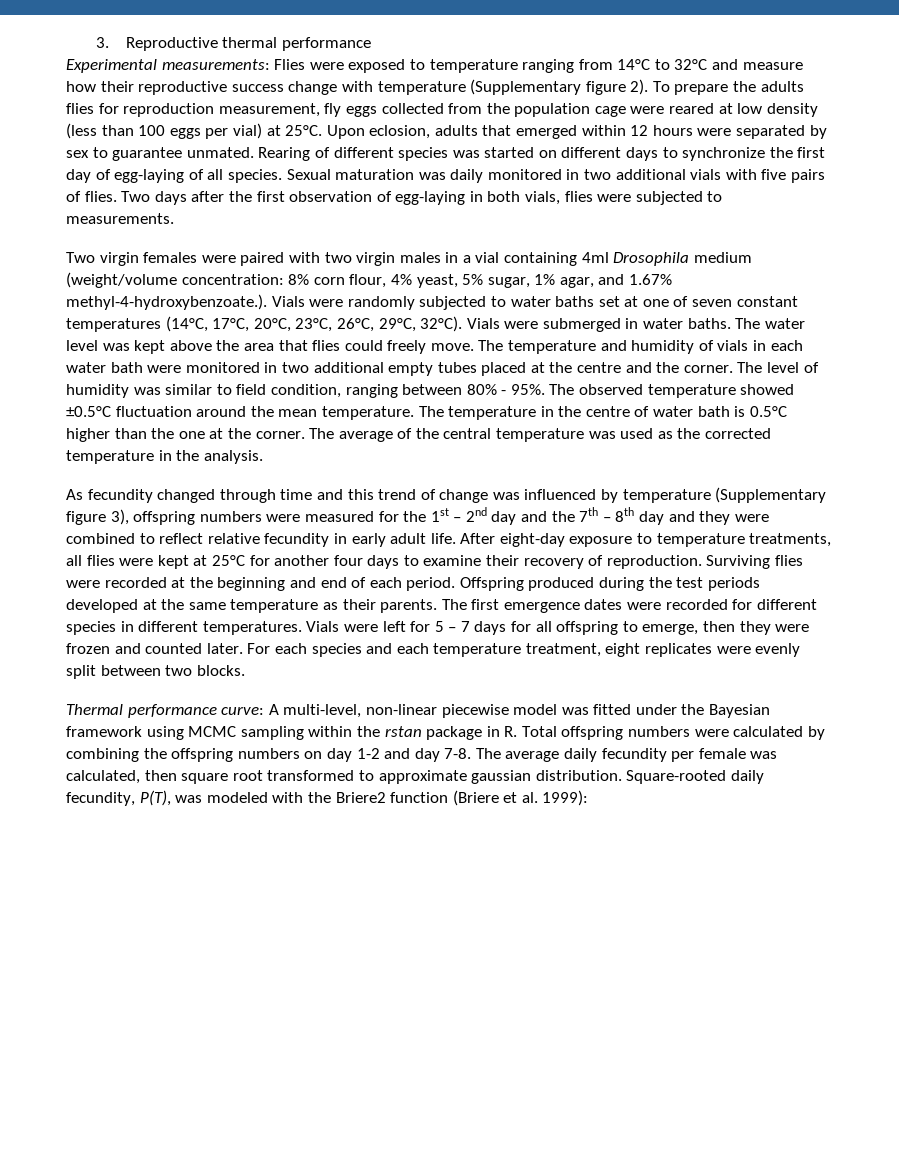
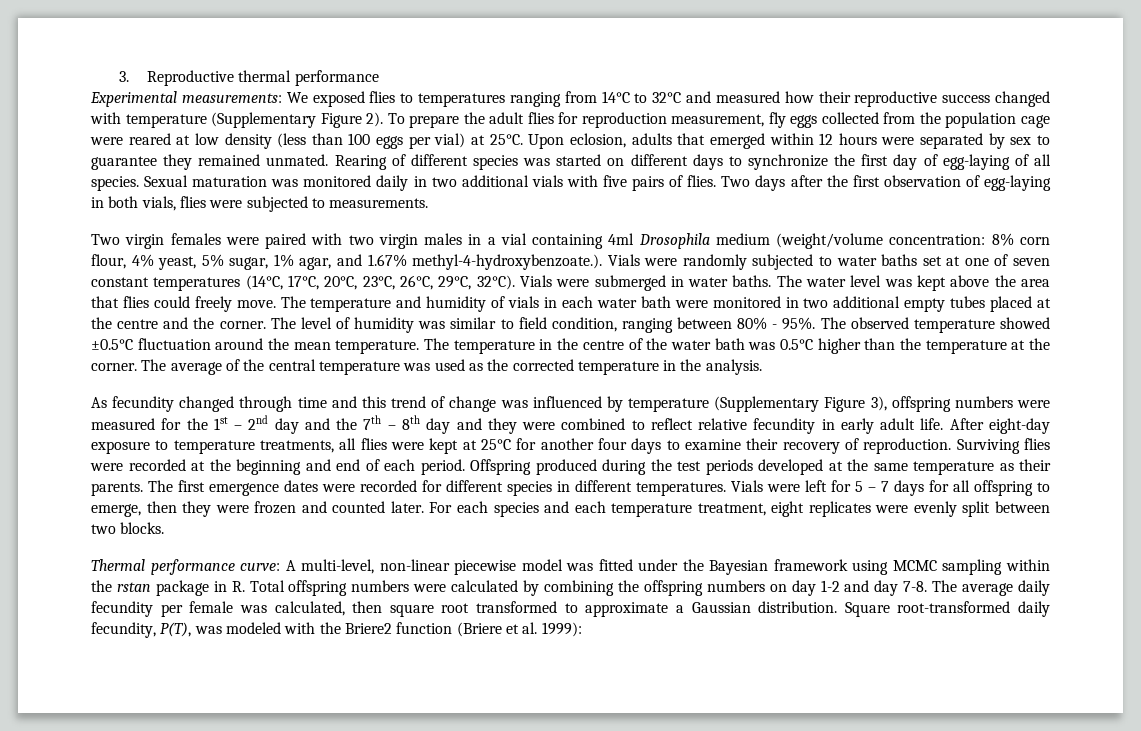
[274,59,518,73] Flies were exposed to temperature -> [286,91,505,107] We exposed flies to temperatures
[742,62,803,70] measure -> [715,91,780,103] measured
[288,81,338,95] change -> [995,91,1051,107] changed
[585,81,626,95] figure -> [320,113,362,128] Figure
[760,81,804,92] adults -> [489,112,525,124] adult
(183, 154) none -> [163,154,261,170] they remained
[450,169,562,183] daily monitored -> [303,175,409,191] monitored daily
[653,406,746,417] water bath is -> [646,338,776,350] the water bath was
[178,431,205,439] one -> [925,340,1007,354] temperature
[66,511,106,525] figure -> [824,397,866,412] Figure
[471,770,727,784] gaussian distribution. Square-rooted -> [675,601,1011,617] a Gaussian distribution. Square root-transformed

